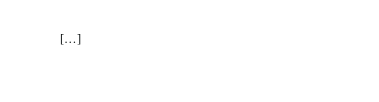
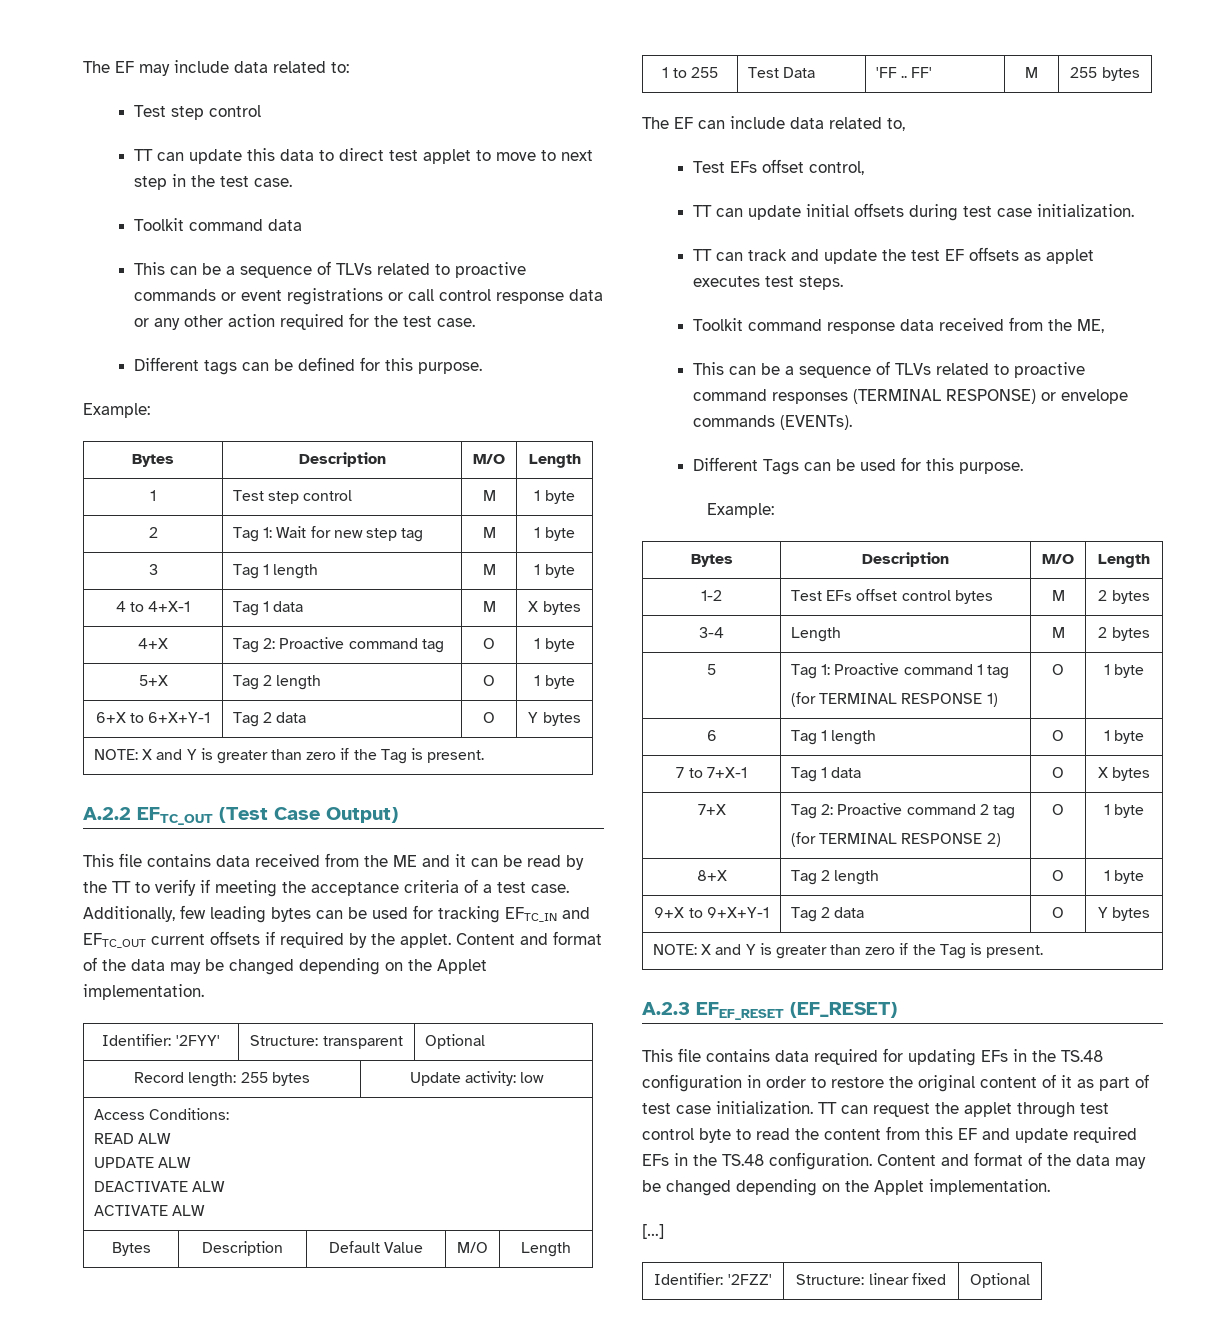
[60,34,81,45] […] -> [83,60,349,76] [133,105,261,120] [133,148,593,164] [133,174,292,190] [133,218,302,231] [133,261,526,278] [133,288,603,305] [133,313,475,330] [133,357,482,375] [83,403,150,418] [132,454,174,467] [298,452,386,467] [473,454,505,464] [528,454,581,468] [150,490,156,501] [232,490,353,504] [482,490,496,501] [534,490,575,504] [148,527,158,538] [232,526,424,542] [482,527,496,538] [534,527,575,541] [148,564,158,575] [232,564,319,579] [482,564,496,575] [534,564,575,578] [115,601,191,612] [232,601,304,616] [482,601,496,612] [528,601,581,615] [138,638,168,649] [232,637,444,653] [483,638,495,649] [534,638,575,652] [138,675,168,686] [232,675,322,690] [483,675,495,686] [534,675,575,689] [95,712,211,723] [232,712,307,727] [483,712,495,723] [528,712,581,726] [93,748,485,764] [83,807,398,825] [83,853,584,870] [83,879,569,897] [83,905,590,923] [83,931,602,948] [83,957,487,975] [83,984,204,1000] [102,1034,220,1046] [250,1035,403,1049] [424,1034,485,1049] [134,1072,310,1087] [409,1071,545,1086] [93,1108,230,1120] [93,1133,172,1144] [93,1157,192,1168] [93,1181,226,1192] [93,1205,206,1216] [111,1242,151,1256] [202,1241,283,1256] [328,1241,424,1253] [457,1242,488,1253] [521,1242,571,1257] [662,67,718,78] [747,67,816,78] [875,67,933,78] [1025,67,1038,78] [1070,67,1140,81] [642,116,905,131] [692,159,864,175] [692,203,1134,221] [692,247,1094,264] [692,276,843,290] [692,317,1104,334] [692,361,1085,378] [692,389,1128,404] [692,415,852,430] [692,457,1023,475] [706,503,774,518] [690,554,733,567] [862,552,949,567] [1042,554,1074,564] [1098,554,1150,568] [701,590,722,601] [790,589,993,604] [1051,590,1065,601] [1098,590,1150,604] [699,627,724,638] [790,627,841,642] [1051,627,1065,638] [1098,627,1150,641] [707,664,716,675] [790,663,1009,679] [790,692,998,707] [1052,664,1064,675] [1103,664,1145,678] [706,730,717,741] [790,730,877,745] [1052,730,1064,741] [1103,730,1145,744] [676,767,747,778] [790,767,862,782] [1052,767,1064,778] [1097,767,1151,781] [697,804,726,815] [790,803,1015,819] [790,832,1001,847] [1052,804,1064,815] [1103,804,1145,818] [696,870,727,881] [790,870,880,885] [1052,870,1064,881] [1103,870,1145,884] [654,907,769,918] [790,907,865,922] [1052,907,1064,918] [1097,907,1151,921] [652,943,1044,959] [642,1002,897,1020] [642,1048,1103,1066] [642,1074,1149,1092] [642,1101,1109,1118] [642,1126,1137,1143] [642,1152,1146,1170] [642,1179,1050,1196] [642,1224,664,1239] [654,1273,772,1285] [796,1273,946,1285] [970,1273,1030,1288] The EF may include data related to: // Test step control // TT can update this data to direct test applet to move to next step in the test case. // Toolkit command data // This can be a sequence of TLVs related to proactive commands or event registrations or call control response data or any other action required for the test case. // Different tags can be defined for this purpose. // Example: // Bytes | Description | M/O | Length // 1 | Test step control | M | 1 byte // 2 | Tag 1: Wait for new step tag | M | 1 byte // 3 | Tag 1 length | M | 1 byte // 4 to 4+X-1 | Tag 1 data | M | X bytes // 4+X | Tag 2: Proactive command tag | O | 1 byte // 5+X | Tag 2 length | O | 1 byte // 6+X to 6+X+Y-1 | Tag 2 data | O | Y bytes // NOTE: X and Y is greater than zero if the Tag is present. // A.2.2 EFTC_OUT (Test Case Output) // This file contains data received from the ME and it can be read by the TT to verify if meeting the acceptance criteria of a test case. Additionally, few leading bytes can be used for tracking EFTC_IN and EFTC_OUT current offsets if required by the applet. Content and format of the data may be changed depending on the Applet implementation. // Identifier: '2FYY' | Structure: transparent | Optional // Record length: 255 bytes | Update activity: low // Access Conditions: // READ ALW // UPDATE ALW // DEACTIVATE ALW // ACTIVATE ALW // Bytes | Description | Default Value | M/O | Length // 1 to 255 | Test Data | 'FF .. FF' | M | 255 bytes // The EF can include data related to, // Test EFs offset control, // TT can update initial offsets during test case initialization. // TT can track and update the test EF offsets as applet executes test steps. // Toolkit command response data received from the ME, // This can be a sequence of TLVs related to proactive command responses (TERMINAL RESPONSE) or envelope commands (EVENTs). // Different Tags can be used for this purpose. // Example: // Bytes | Description | M/O | Length // 1-2 | Test EFs offset control bytes | M | 2 bytes // 3-4 | Length | M | 2 bytes // 5 | Tag 1: Proactive command 1 tag // (for TERMINAL RESPONSE 1) | O | 1 byte // 6 | Tag 1 length | O | 1 byte // 7 to 7+X-1 | Tag 1 data | O | X bytes // 7+X | Tag 2: Proactive command 2 tag // (for TERMINAL RESPONSE 2) | O | 1 byte // 8+X | Tag 2 length | O | 1 byte // 9+X to 9+X+Y-1 | Tag 2 data | O | Y bytes // NOTE: X and Y is greater than zero if the Tag is present. // A.2.3 EFEF_RESET (EF_RESET) // This file contains data required for updating EFs in the TS.48 configuration in order to restore the original content of it as part of test case initialization. TT can request the applet through test control byte to read the content from this EF and update required EFs in the TS.48 configuration. Content and format of the data may be changed depending on the Applet implementation. // […] // Identifier: '2FZZ' | Structure: linear fixed | Optional

